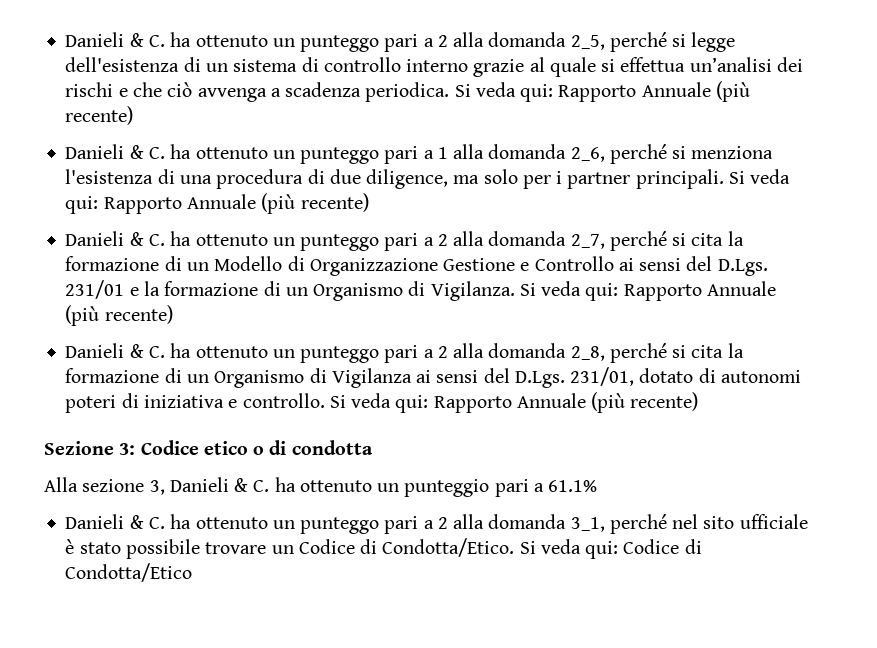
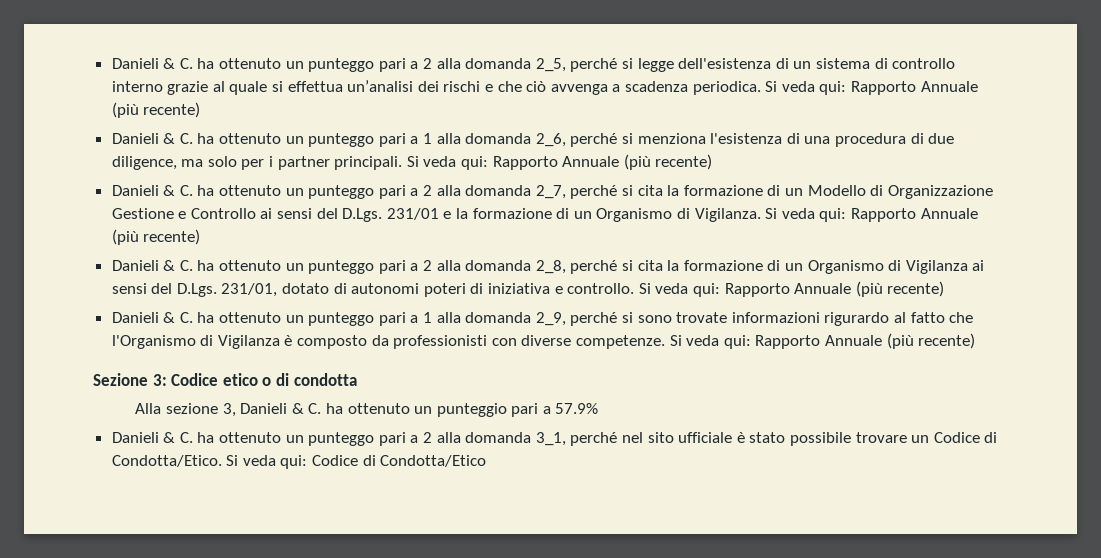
(699, 401) none -> [111,312,974,326] [111,333,976,349] // Danieli & C. ha ottenuto un punteggo pari a 1 alla domanda 2_9, perché si sono trovate informazioni rigurardo al fatto che l'Organismo di Vigilanza è composto da professionisti con diverse competenze. Si veda qui: Rapporto Annuale (più recente)
[548,480,598,492] 61.1% -> [555,403,599,414] 57.9%

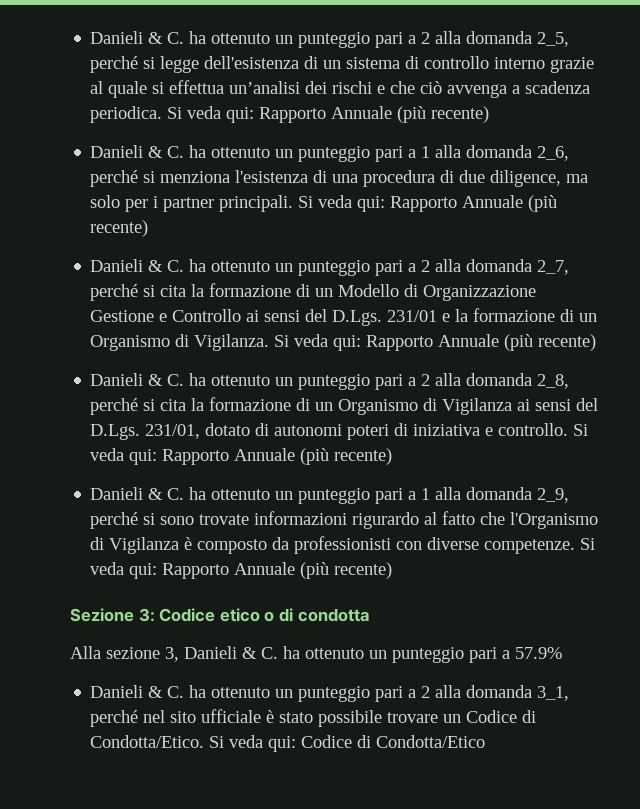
[111,58,375,72] Danieli & C. ha ottenuto un punteggo -> [90,31,371,48] Danieli & C. ha ottenuto un punteggio
[308,133,375,147] punteggo -> [298,146,371,162] punteggio
[308,185,375,199] punteggo -> [298,260,371,276] punteggio
[308,260,375,274] punteggo -> [298,374,371,390] punteggio
[308,312,375,326] punteggo -> [298,488,371,504] punteggio
[308,432,375,446] punteggo -> [298,686,371,702] punteggio

